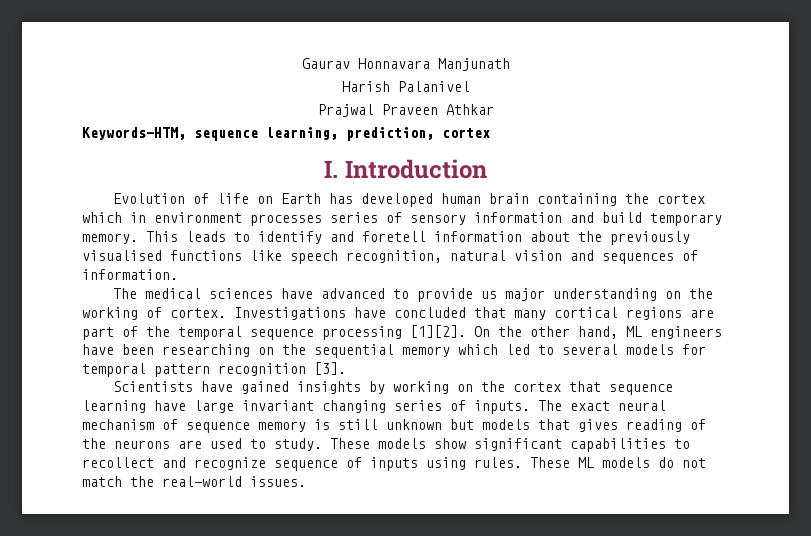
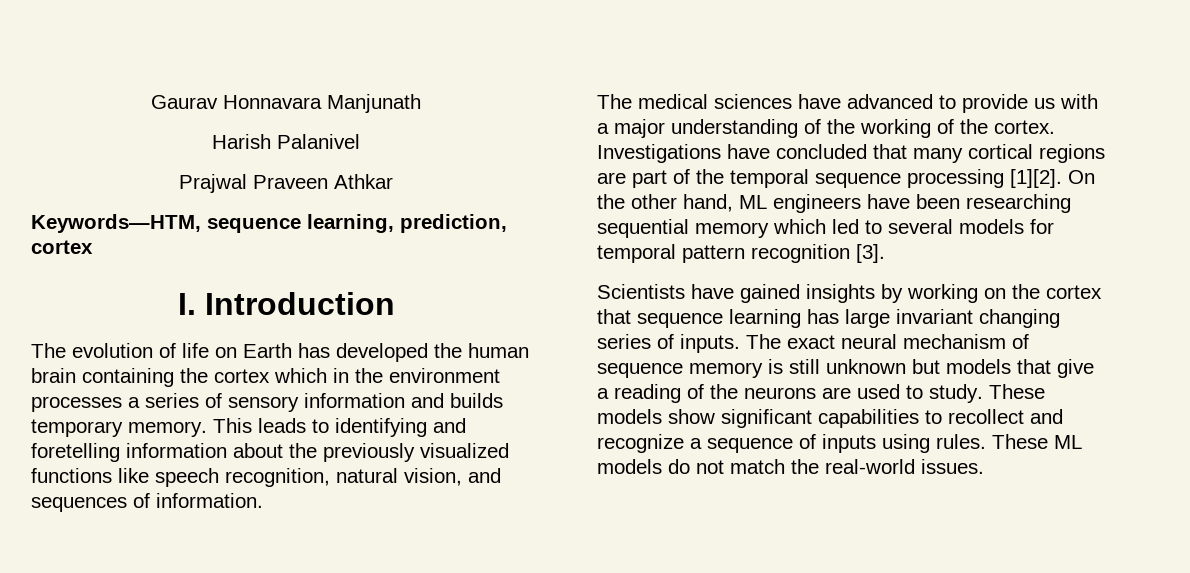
[112,193,185,204] Evolution -> [31,343,153,358] The evolution
(433, 200) none -> [434,343,462,358] the
(146, 217) none -> [355,368,383,383] the
(322, 220) none -> [128,397,140,408] a
[602,212,642,223] build -> [450,393,503,408] builds
[258,231,426,244] identify and foretell -> [335,418,466,437] [31,443,120,462] identifying and foretelling
[82,250,162,261] visualised -> [420,443,509,458] visualized
[514,250,562,261] vision -> [404,468,462,486] vision,
(497, 295) none -> [1060,94,1098,109] [597,123,609,134] with a
[664,291,681,299] on -> [804,119,821,134] of
(162, 312) none -> [960,119,988,134] the
[258,344,306,355] on the -> (1071, 203) none
[154,400,186,411] have -> [807,309,839,324] has
[578,419,618,432] gives -> [1057,359,1094,378] [597,388,609,399] give a
(266, 463) none -> [690,438,702,449] a

